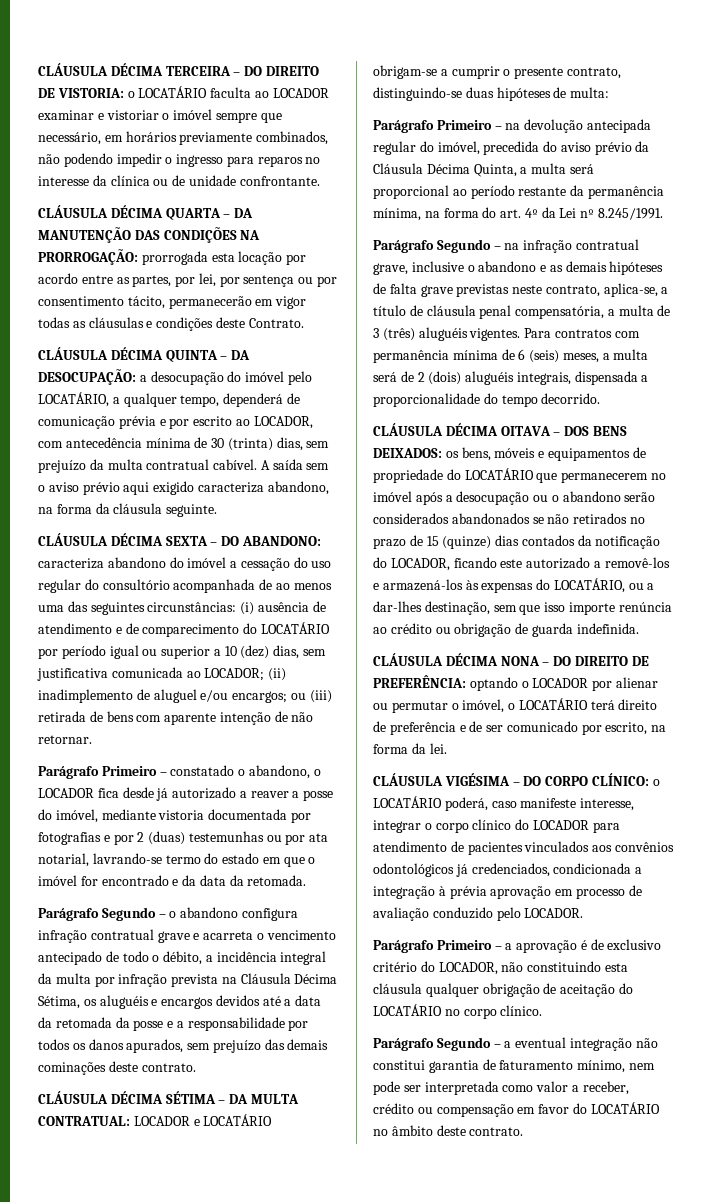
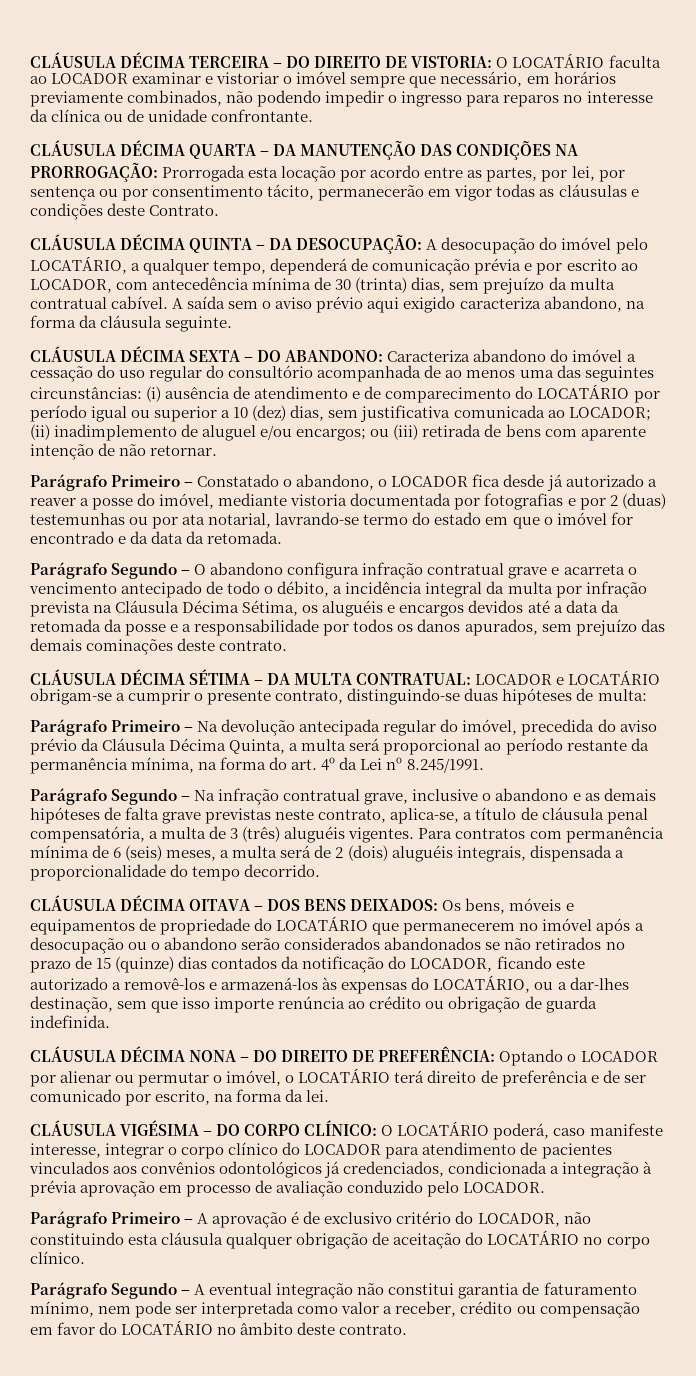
[127,91,135,98] o -> [496,57,509,68] O
[141,251,208,265] prorrogada -> [162,165,246,182] Prorrogada
[139,375,147,382] a -> [426,239,438,250] A
[38,558,104,569] caracteriza -> [387,350,471,362] Caracteriza
[170,765,235,776] constatado -> [197,474,280,487] Constatado
[169,911,177,918] o -> [194,564,207,575] O
[505,123,521,130] na -> [197,721,219,732] Na
[504,243,520,250] na -> [194,790,216,801] Na
[445,451,459,458] os -> [442,900,462,911] Os
[469,677,518,691] optando -> [499,1049,564,1066] Optando
[652,779,660,786] o -> [381,1125,394,1136] O
[505,943,513,950] a -> [197,1213,209,1224] A
[504,1041,512,1048] a -> [194,1284,206,1295] A

